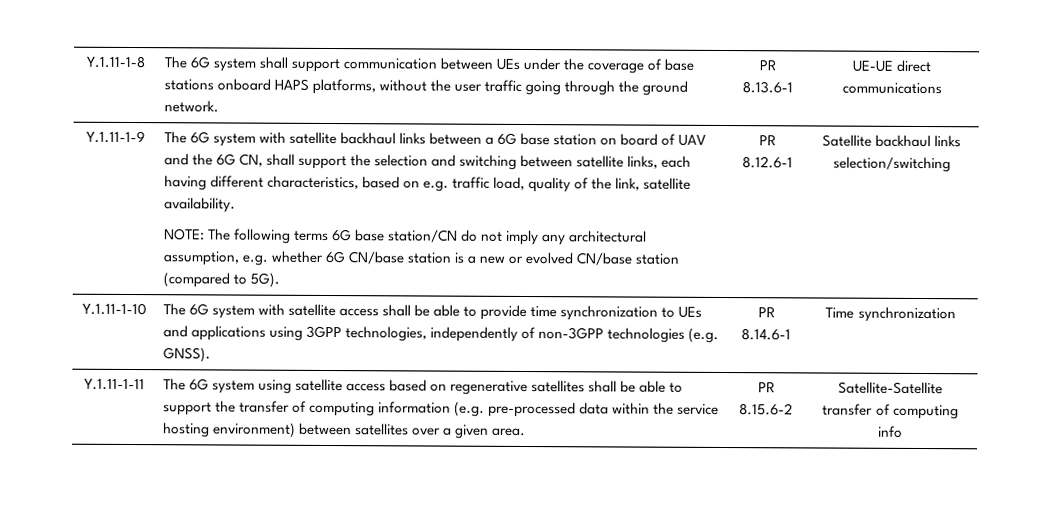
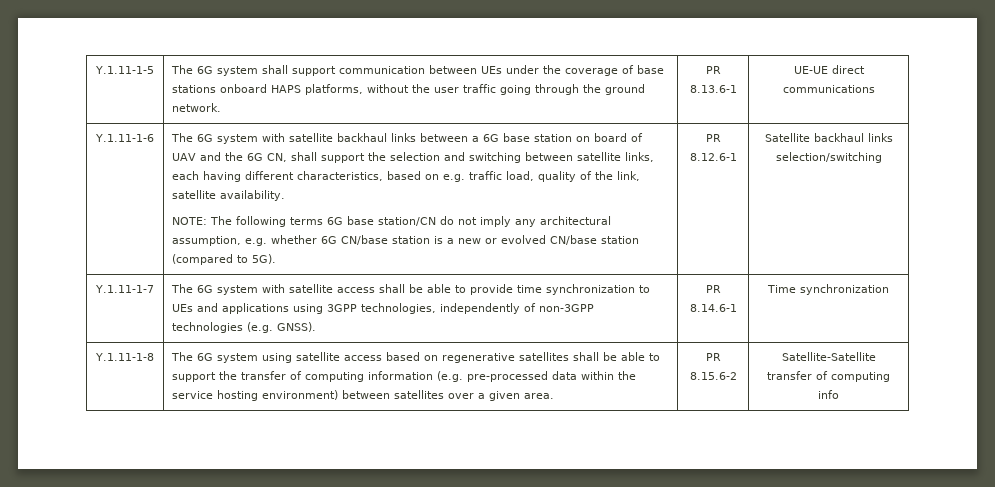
[85,55,145,69] Y.1.11-1-8 -> [95,66,155,74] Y.1.11-1-5
[85,130,145,144] Y.1.11-1-9 -> [95,134,155,142] Y.1.11-1-6
[81,302,147,316] Y.1.11-1-10 -> [95,285,155,293] Y.1.11-1-7
[83,378,145,391] Y.1.11-1-11 -> [95,353,155,361] Y.1.11-1-8

